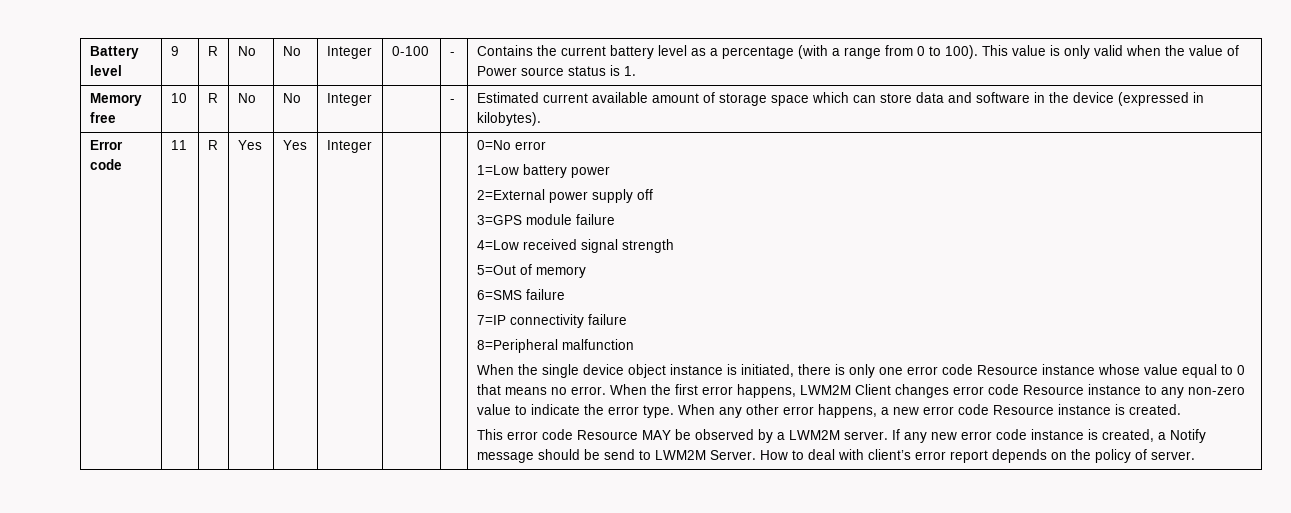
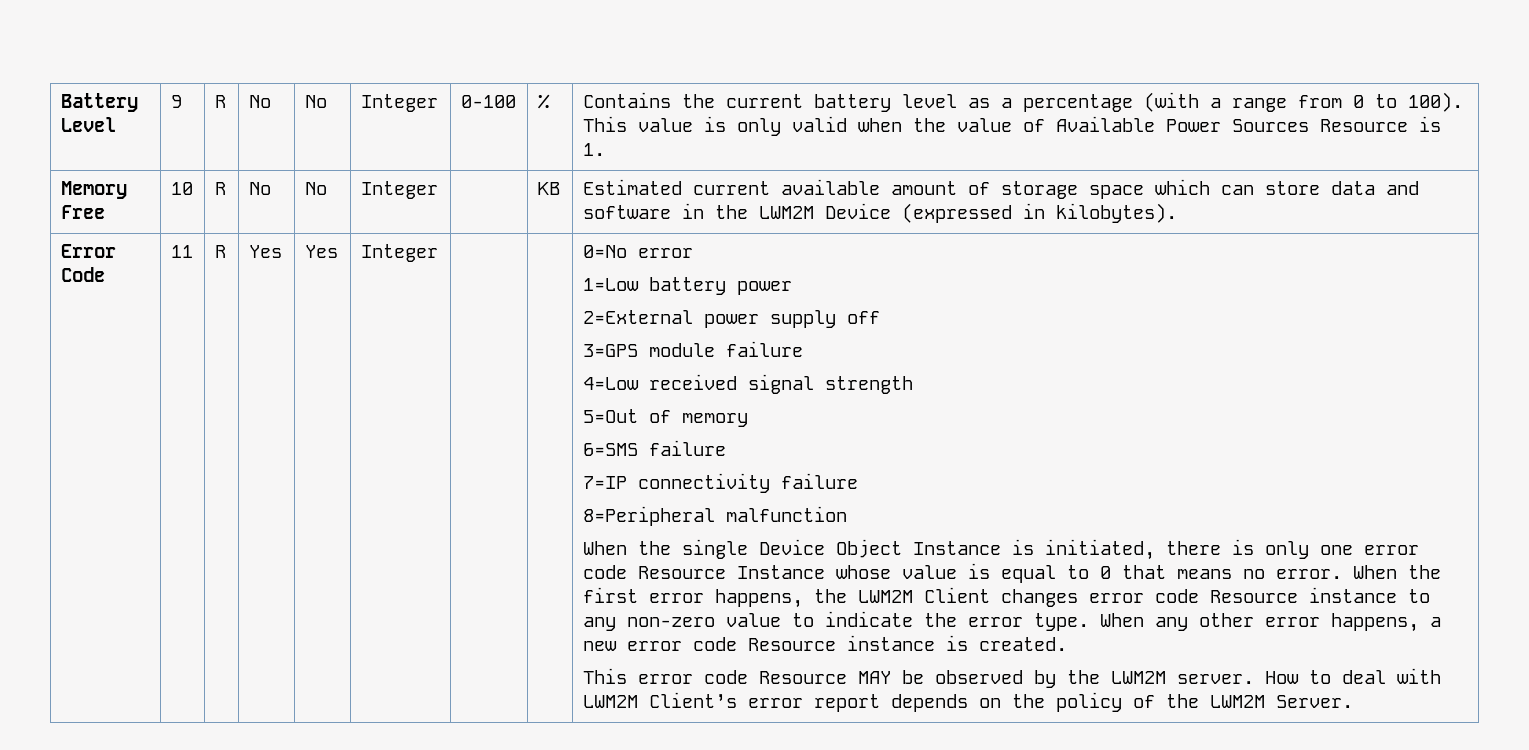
[89,65,122,76] level -> [60,117,116,132] Level
[449,52,455,56] - -> [537,94,550,109] %
[476,66,606,76] Power source status -> [1055,116,1408,132] Available Power Sources Resource
[89,112,116,123] free -> [60,205,105,219] Free
[449,99,455,103] - -> [537,182,560,195] KB
[1072,92,1114,103] device -> [758,203,891,219] LWM2M Device
[89,159,122,170] code -> [60,267,105,282] Code
[582,364,723,378] device object instance -> [758,539,1001,558] Device Object Instance
[1041,364,1095,375] instance -> [736,565,825,579] Instance
(1178, 369) none -> [967,563,990,579] is
(796, 391) none -> [813,589,847,603] the
[776,432,785,440] a -> [1066,670,1100,684] the
[891,429,1206,443] [476,449,756,463] If any new error code instance is created, a Notify message should be send to LWM2M Server. -> (1254, 679) none
[867,449,911,460] client’s -> [582,692,737,708] LWM2M Client’s
[1150,451,1195,460] server. -> [1165,694,1353,708] the LWM2M Server.

